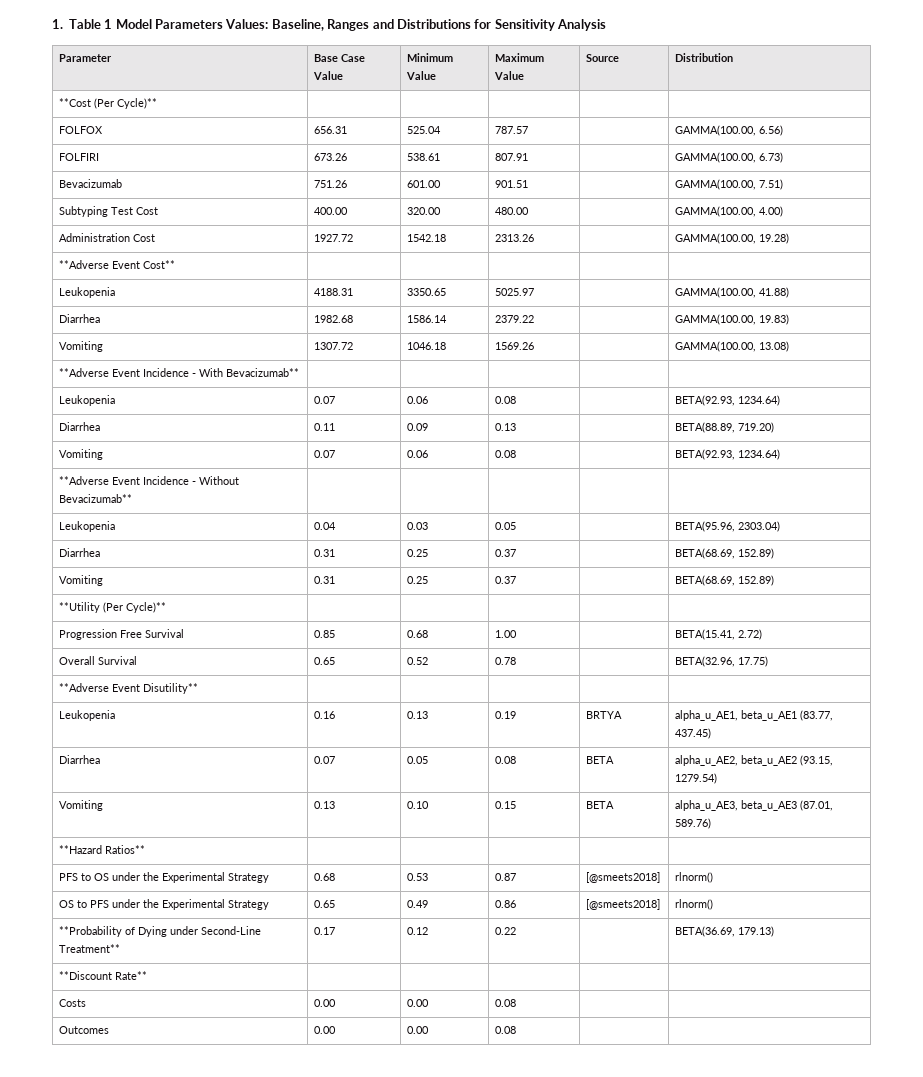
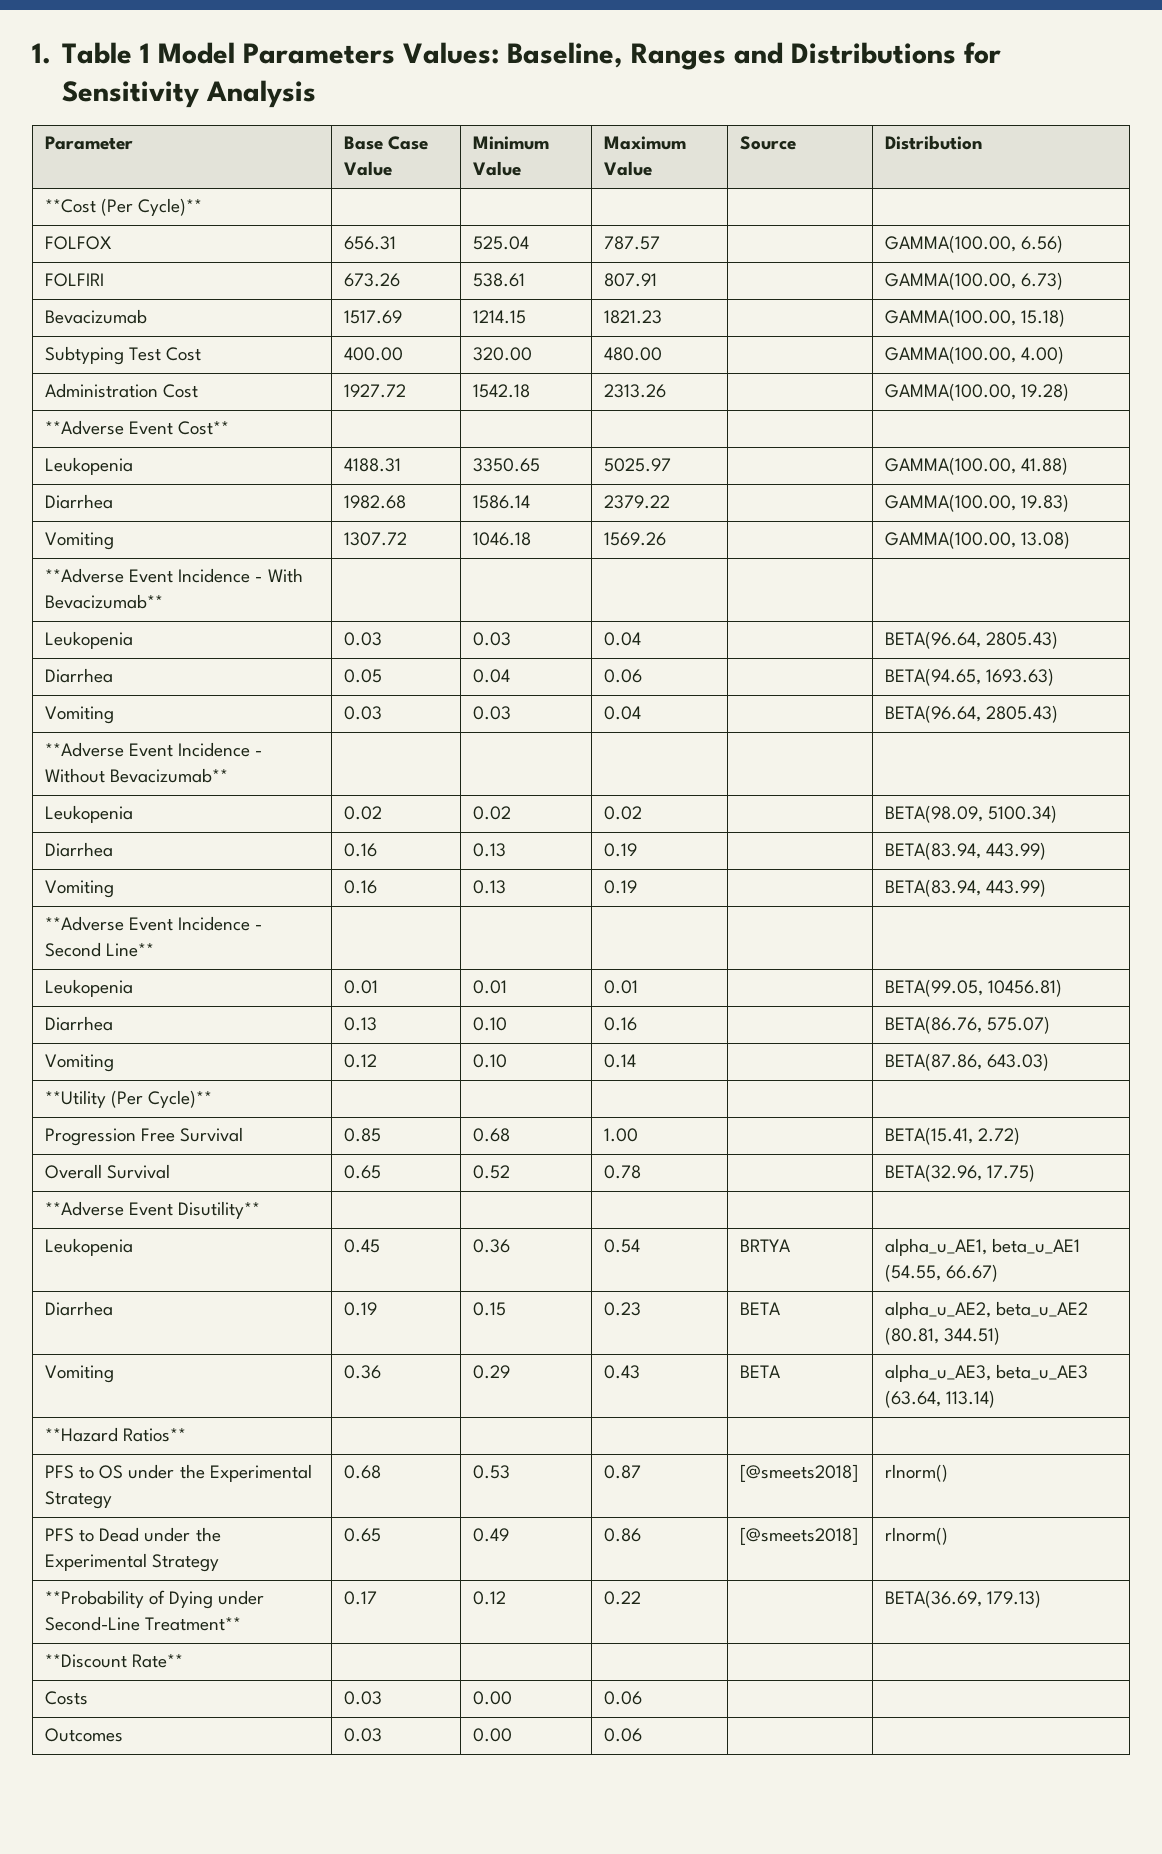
[313,180,347,188] [406,180,441,188] [494,180,528,188] [674,179,783,190] 751.26 | 601.00 | 901.51 | | GAMMA(100.00, 7.51) -> [344,310,403,324] [473,310,527,324] [604,310,663,324] [885,309,1066,327] 1517.69 | 1214.15 | 1821.23 | | GAMMA(100.00, 15.18)
[313,396,335,404] [406,396,428,404] [494,396,516,404] [674,395,780,406] [58,422,100,431] [313,423,335,431] [406,423,428,431] [494,423,516,431] [674,422,774,433] [58,449,103,460] [313,450,335,458] [406,450,428,458] [494,450,516,458] [674,449,780,460] 0.07 | 0.06 | 0.08 | | BETA(92.93, 1234.64) // Diarrhea | 0.11 | 0.09 | 0.13 | | BETA(88.89, 719.20) // Vomiting | 0.07 | 0.06 | 0.08 | | BETA(92.93, 1234.64) -> [344,632,383,646] [473,632,512,646] [604,632,642,646] [885,631,1059,649] [45,668,114,683] [344,669,383,683] [473,669,511,683] [604,669,643,683] [885,668,1055,686] [45,706,115,724] [344,706,383,720] [473,706,512,720] [604,706,642,720] [885,705,1059,723] 0.03 | 0.03 | 0.04 | | BETA(96.64, 2805.43) // Diarrhea | 0.05 | 0.04 | 0.06 | | BETA(94.65, 1693.63) // Vomiting | 0.03 | 0.03 | 0.04 | | BETA(96.64, 2805.43)
[313,522,336,530] [406,522,428,530] [494,522,516,530] [674,521,780,532] [58,548,100,557] [313,549,335,557] [406,549,428,557] [494,549,516,557] [674,548,774,559] [58,575,103,586] [313,576,335,584] [406,576,428,584] [494,576,516,584] [674,575,774,586] 0.04 | 0.03 | 0.05 | | BETA(95.96, 2303.04) // Diarrhea | 0.31 | 0.25 | 0.37 | | BETA(68.69, 152.89) // Vomiting | 0.31 | 0.25 | 0.37 | | BETA(68.69, 152.89) -> [344,806,383,820] [473,806,512,820] [604,806,643,820] [885,805,1058,823] [45,842,114,857] [344,843,378,857] [473,843,507,857] [604,843,638,857] [885,842,1047,860] [45,880,115,898] [344,880,378,894] [473,880,507,894] [604,880,638,894] [885,879,1047,897] [45,916,263,931] [45,942,155,957] [45,979,134,997] [344,980,379,994] [473,980,508,994] [604,980,639,994] [885,979,1063,997] [45,1016,114,1031] [344,1017,378,1031] [473,1017,508,1031] [604,1017,638,1031] [885,1016,1051,1034] [45,1054,115,1072] [344,1054,378,1068] [473,1054,508,1068] [604,1054,637,1068] [885,1053,1050,1071] 0.02 | 0.02 | 0.02 | | BETA(98.09, 5100.34) // Diarrhea | 0.16 | 0.13 | 0.19 | | BETA(83.94, 443.99) // Vomiting | 0.16 | 0.13 | 0.19 | | BETA(83.94, 443.99) // **Adverse Event Incidence - Second Line** | | | | | // Leukopenia | 0.01 | 0.01 | 0.01 | | BETA(99.05, 10456.81) // Diarrhea | 0.13 | 0.10 | 0.16 | | BETA(86.76, 575.07) // Vomiting | 0.12 | 0.10 | 0.14 | | BETA(87.86, 643.03)
[313,711,335,719] [406,711,428,719] [494,711,516,719] 0.16 | 0.13 | 0.19 -> [344,1239,381,1253] [473,1239,511,1253] [604,1239,641,1253] 0.45 | 0.36 | 0.54
[799,710,833,721] [674,728,711,739] [58,755,100,764] [313,756,335,764] [406,756,428,764] [494,756,516,764] (83.77, 437.45) // Diarrhea | 0.07 | 0.05 | 0.08 -> [885,1264,999,1282] [45,1301,114,1316] [344,1302,378,1316] [473,1302,507,1316] [604,1302,642,1316] (54.55, 66.67) // Diarrhea | 0.19 | 0.15 | 0.23
[799,755,833,766] [674,773,717,784] [58,800,103,811] [313,801,335,809] [406,801,429,809] [494,801,516,809] (93.15, 1279.54) // Vomiting | 0.13 | 0.10 | 0.15 -> [885,1327,1001,1345] [45,1365,115,1383] [344,1365,382,1379] [473,1365,511,1379] [604,1365,641,1379] (80.81, 344.51) // Vomiting | 0.36 | 0.29 | 0.43
[799,800,833,811] [674,818,711,829] (87.01, 589.76) -> [885,1390,996,1408] (63.64, 113.14)
[58,900,109,908] OS to PFS -> [45,1527,140,1542] PFS to Dead
[313,999,336,1007] [406,999,429,1007] [494,999,516,1007] 0.00 | 0.00 | 0.08 -> [344,1691,383,1705] [473,1691,513,1705] [604,1691,643,1705] 0.03 | 0.00 | 0.06
[313,1026,336,1034] [406,1026,429,1034] [494,1026,516,1034] 0.00 | 0.00 | 0.08 -> [344,1728,383,1742] [473,1728,513,1742] [604,1728,643,1742] 0.03 | 0.00 | 0.06

